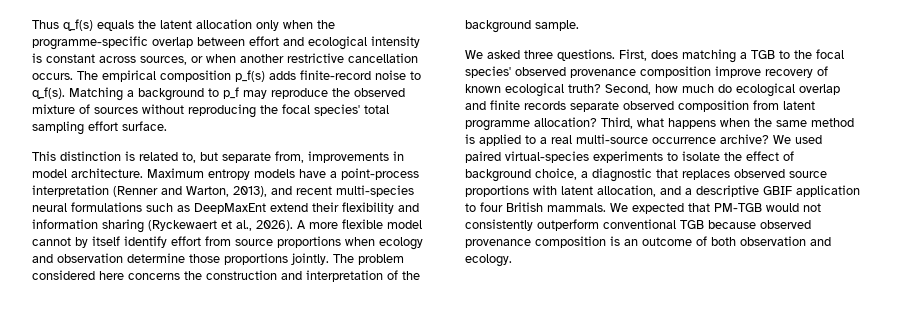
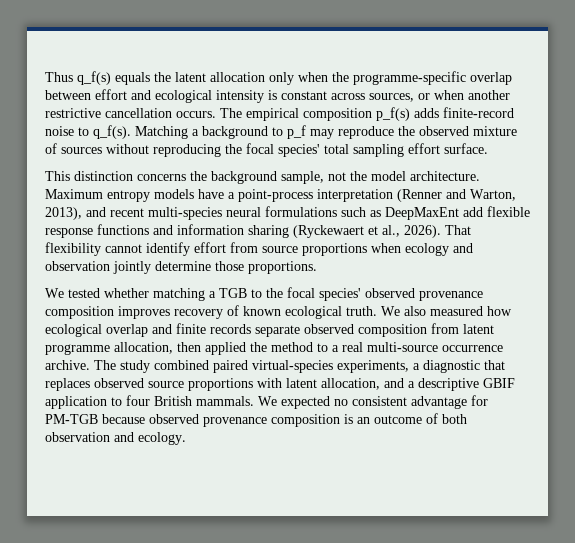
[125,151,404,163] is related to, but separate from, improvements in -> [137,171,367,184] concerns the background sample, not the
[270,202,394,214] extend their flexibility -> [463,206,530,217] [45,224,149,238] add flexible response functions
[297,219,422,229] [32,236,120,248] A more flexible model cannot by itself -> [445,225,471,235] [45,242,142,256] That flexibility cannot
(123, 258) none -> [113,261,151,274] jointly
[224,253,404,265] [32,270,420,282] [465,20,579,33] [465,49,678,61] proportions jointly. The problem considered here concerns the construction and interpretation of the background sample. // We asked three questions. First, does -> [248,261,317,274] [45,288,149,298] proportions. // We tested whether
[715,66,761,78] improve -> [118,306,170,319] improves
[568,84,732,95] truth? Second, how much do -> [346,306,512,316] truth. We also measured how
[534,117,854,129] [465,134,521,146] allocation? Third, what happens when the same method is applied -> [114,342,313,355] allocation, then applied the method
[720,134,822,144] [465,151,794,163] [465,168,577,182] archive? We used paired virtual-species experiments to isolate the effect of background choice, -> [45,360,409,373] archive. The study combined paired virtual-species experiments,
[688,203,821,212] [465,219,704,231] that PM-TGB would not consistently outperform conventional TGB -> [334,395,488,409] [45,414,98,424] no consistent advantage for PM-TGB

